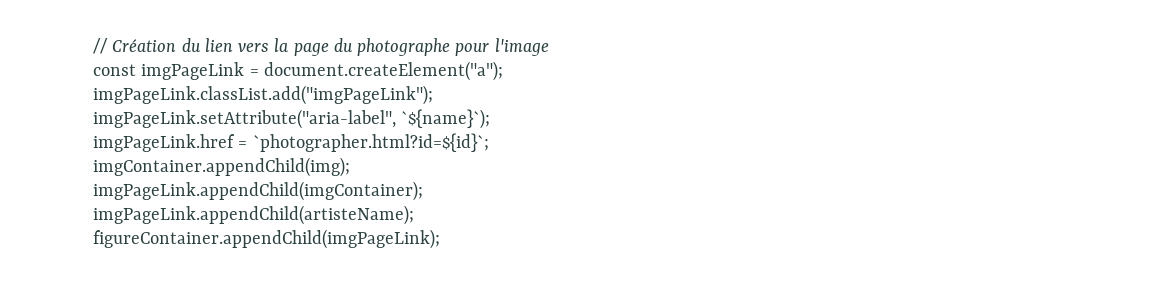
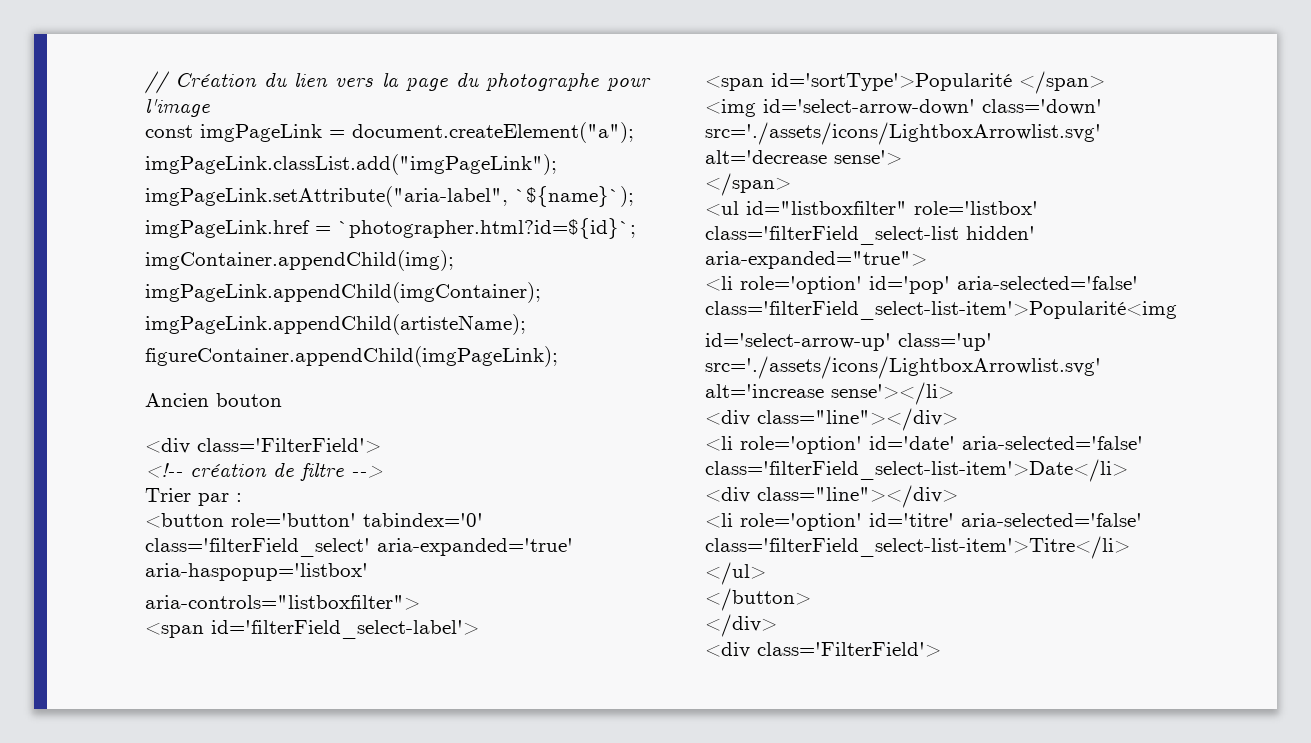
(440, 239) none -> [145,393,282,407] [145,438,381,454] [145,462,383,481] [145,488,242,506] [145,513,483,528] [145,538,573,557] [145,563,368,581] [145,595,420,610] [145,620,479,639] [705,71,1105,94] [705,99,1102,117] [705,122,1101,145] [705,150,902,165] [705,173,791,196] [705,201,1038,216] [705,226,1035,245] [705,251,927,269] [705,276,1138,294] [705,301,1177,320] [705,333,992,351] [705,356,1101,379] [705,382,954,405] [705,408,958,431] [705,436,1143,454] [705,459,1128,482] [705,485,958,508] [705,513,1142,531] [705,536,1130,559] [705,562,766,585] [705,588,811,611] [705,614,777,637] [705,642,941,658] // Ancien bouton // <div class='FilterField'> // <!-- création de filtre --> // Trier par : // <button role='button' tabindex='0' class='filterField_select' aria-expanded='true' aria-haspopup='listbox' // aria-controls="listboxfilter"> // <span id='filterField_select-label'> // <span id='sortType'>Popularité </span> // <img id='select-arrow-down' class='down' src='./assets/icons/LightboxArrowlist.svg' alt='decrease sense'> // </span> // <ul id="listboxfilter" role='listbox' class='filterField_select-list hidden' aria-expanded="true"> // <li role='option' id='pop' aria-selected='false' class='filterField_select-list-item'>Popularité<img // id='select-arrow-up' class='up' src='./assets/icons/LightboxArrowlist.svg' alt='increase sense'></li> // <div class="line"></div> // <li role='option' id='date' aria-selected='false' class='filterField_select-list-item'>Date</li> // <div class="line"></div> // <li role='option' id='titre' aria-selected='false' class='filterField_select-list-item'>Titre</li> // </ul> // </button> // </div> // <div class='FilterField'>

